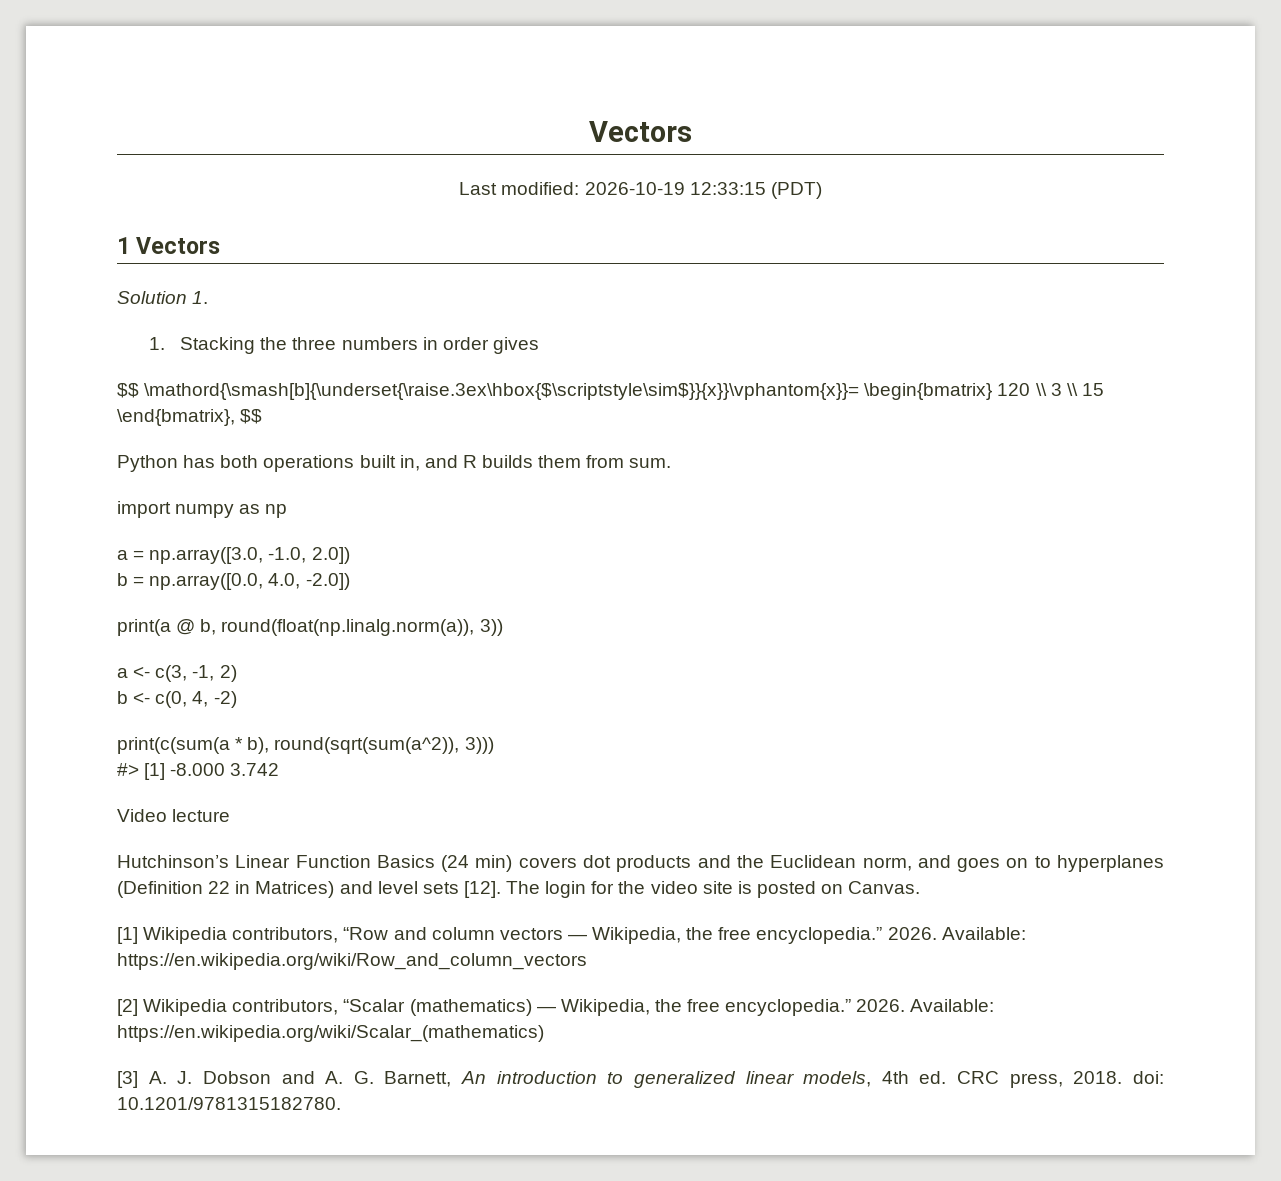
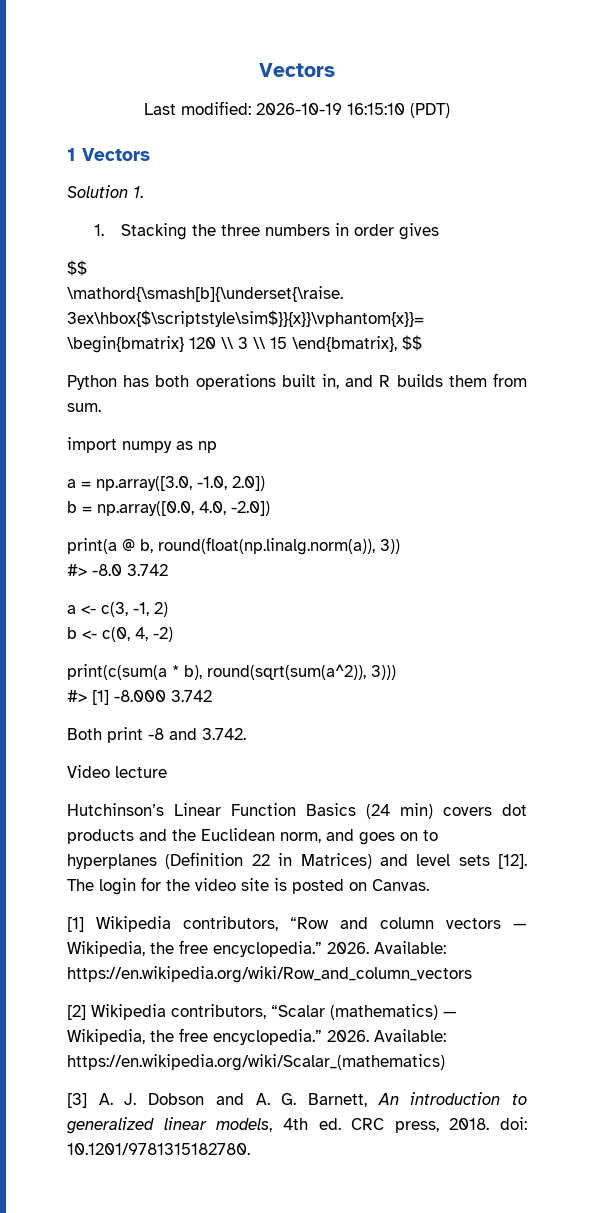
[689,182,766,195] 12:33:15 -> [347,103,405,115] 16:15:10
(503, 627) none -> [67,564,168,576] // #> -8.0 3.742
(280, 769) none -> [67,727,246,743] // Both print -8 and 3.742.

